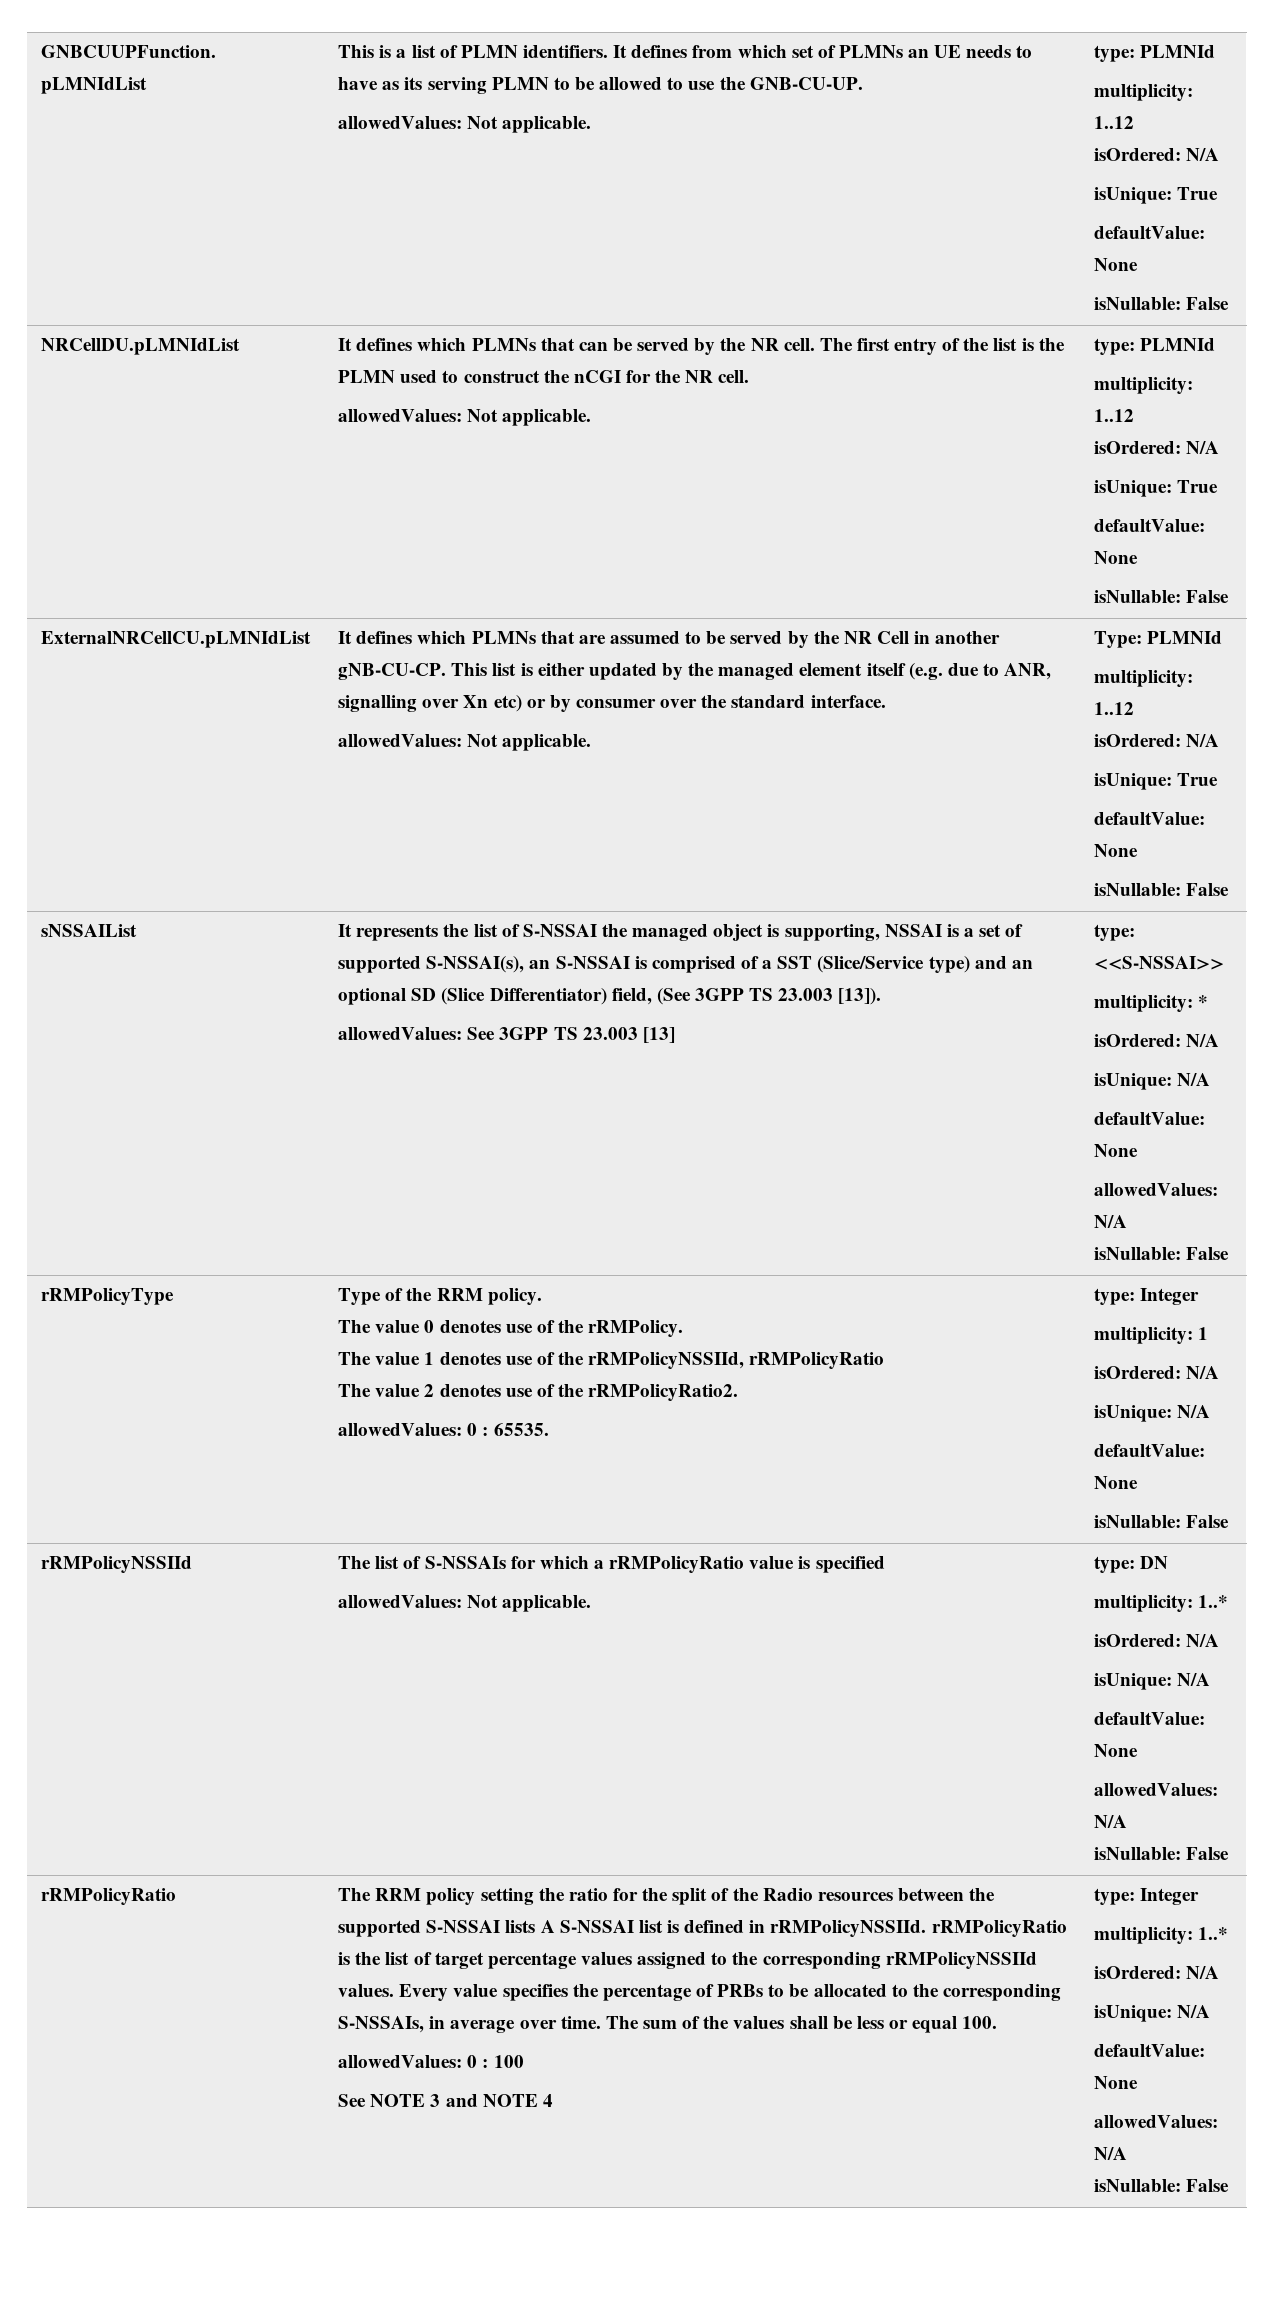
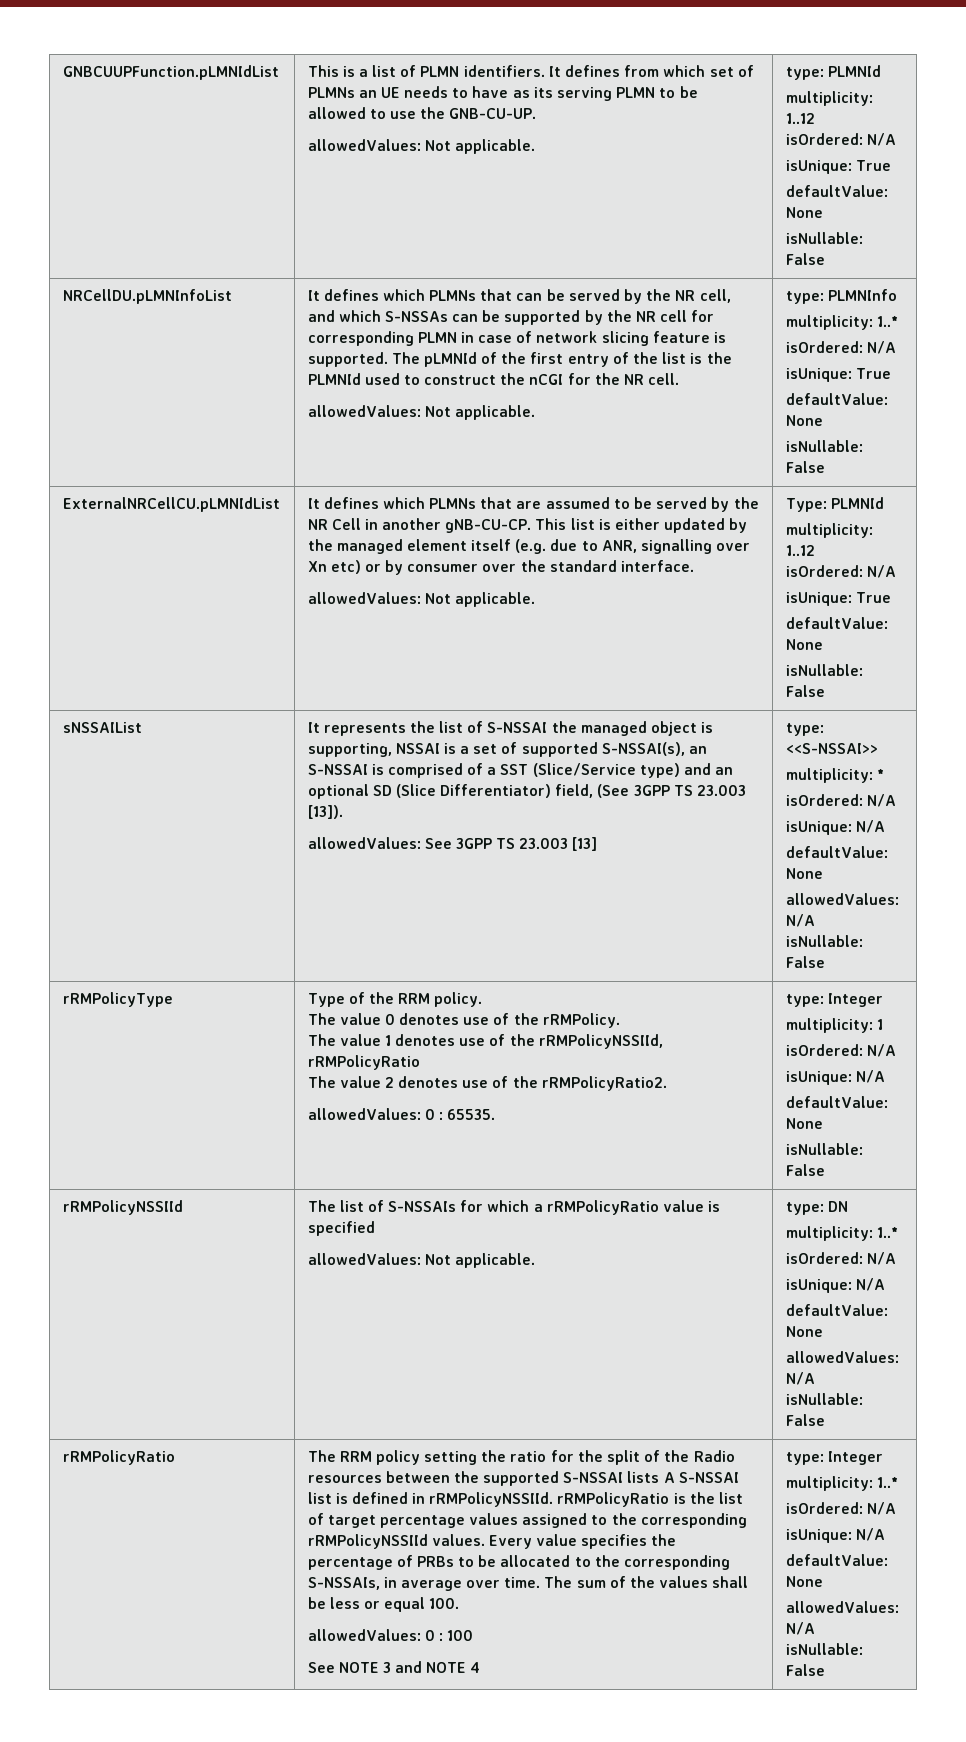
[41,338,241,355] NRCellDU.pLMNIdList -> [62,289,232,304] NRCellDU.pLMNInfoList
[783,338,853,351] cell. The -> [699,289,731,303] [307,310,715,325] [307,331,727,346] [307,352,527,367] cell, and which S-NSSAs can be supported by the NR cell for corresponding PLMN in case of network slicing feature is supported. The pLMNId of the
[338,370,396,383] PLMN -> [307,373,361,385] PLMNId
[1140,338,1216,351] [1094,377,1194,394] [1094,409,1135,422] PLMNId // multiplicity: 1..12 -> [827,289,897,301] [785,315,898,330] PLMNInfo // multiplicity: 1..*

